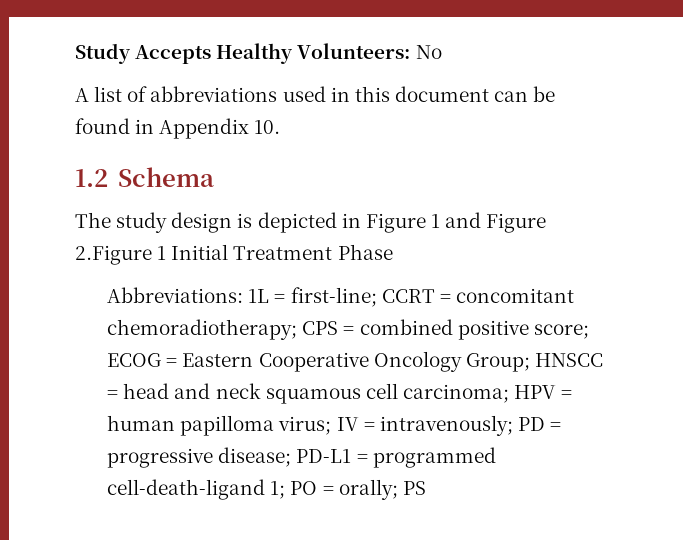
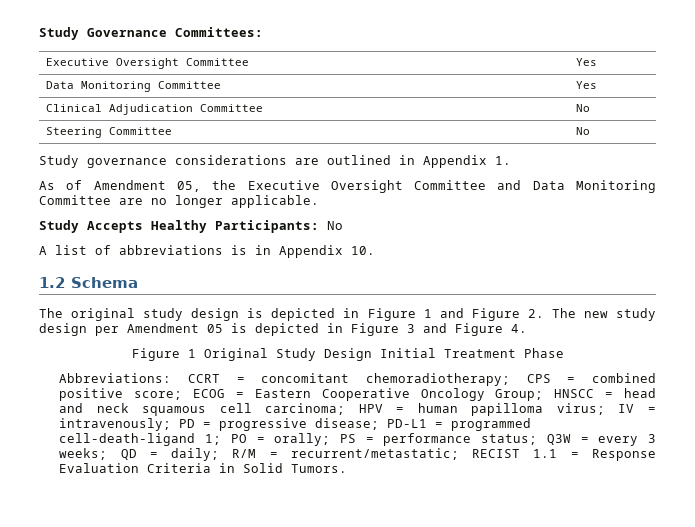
[75,43,131,64] Study -> [39,27,263,40] [46,58,250,69] [576,58,598,66] [46,81,222,92] [576,81,598,89] [46,104,264,115] [576,104,591,112] [46,127,173,138] [576,127,591,135] [39,155,511,168] [39,180,656,193] [39,195,319,208] [39,220,79,233] Study Governance Committees: // Executive Oversight Committee | Yes // Data Monitoring Committee | Yes // Clinical Adjudication Committee | No // Steering Committee | No // Study governance considerations are outlined in Appendix 1. // As of Amendment 05, the Executive Oversight Committee and Data Monitoring Committee are no longer applicable. // Study
[297,43,411,59] Volunteers: -> [215,220,319,233] Participants:
[282,86,556,102] [75,118,130,134] used in this document can be found -> [231,245,247,255] is
(111, 220) none -> [71,308,136,321] original
[75,245,167,265] 2.Figure 1 -> [527,308,656,321] [39,323,527,336] [131,348,372,361] 2. The new study design per Amendment 05 is depicted in Figure 3 and Figure 4. // Figure 1 Original Study Design
[248,287,377,307] 1L = first-line; -> (172, 378) none
(426, 488) none -> [365,433,657,446] [59,448,656,461] [59,463,348,473] = performance status; Q3W = every 3 weeks; QD = daily; R/M = recurrent/metastatic; RECIST 1.1 = Response Evaluation Criteria in Solid Tumors.

